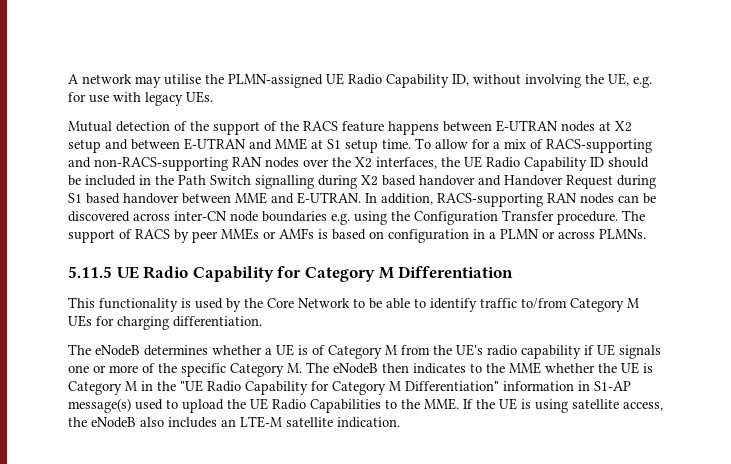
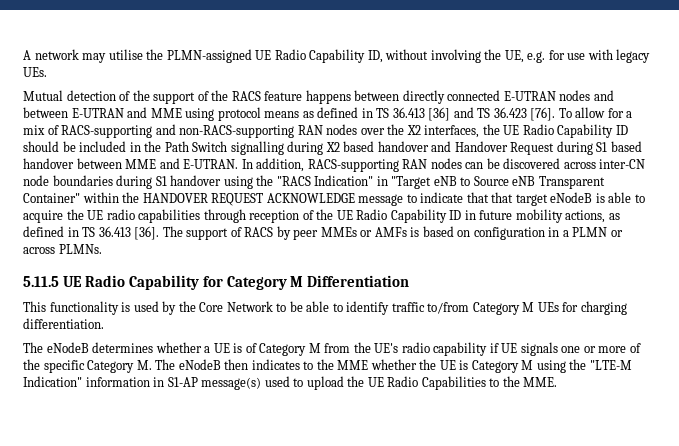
[496,120,632,132] [68,139,101,153] E-UTRAN nodes at X2 setup -> [402,90,591,104] directly connected E-UTRAN nodes
[311,139,411,153] at S1 setup time. -> [185,107,556,121] using protocol means as defined in TS 36.413 [36] and TS 36.423 [76].
[331,210,618,225] e.g. using the Configuration Transfer procedure. -> [116,175,605,189] [23,192,645,206] [23,209,620,223] [23,226,160,240] during S1 handover using the "RACS Indication" in "Target eNB to Source eNB Transparent Container" within the HANDOVER REQUEST ACKNOWLEDGE message to indicate that that target eNodeB is able to acquire the UE radio capabilities through reception of the UE Radio Capability ID in future mobility actions, as defined in TS 36.413 [36].
[141,380,499,395] in the "UE Radio Capability for Category M Differentiation" -> [536,359,632,373] [23,376,82,387] using the "LTE-M Indication"
[463,398,663,413] [68,416,400,428] If the UE is using satellite access, the eNodeB also includes an LTE-M satellite indication. -> (558, 382) none

